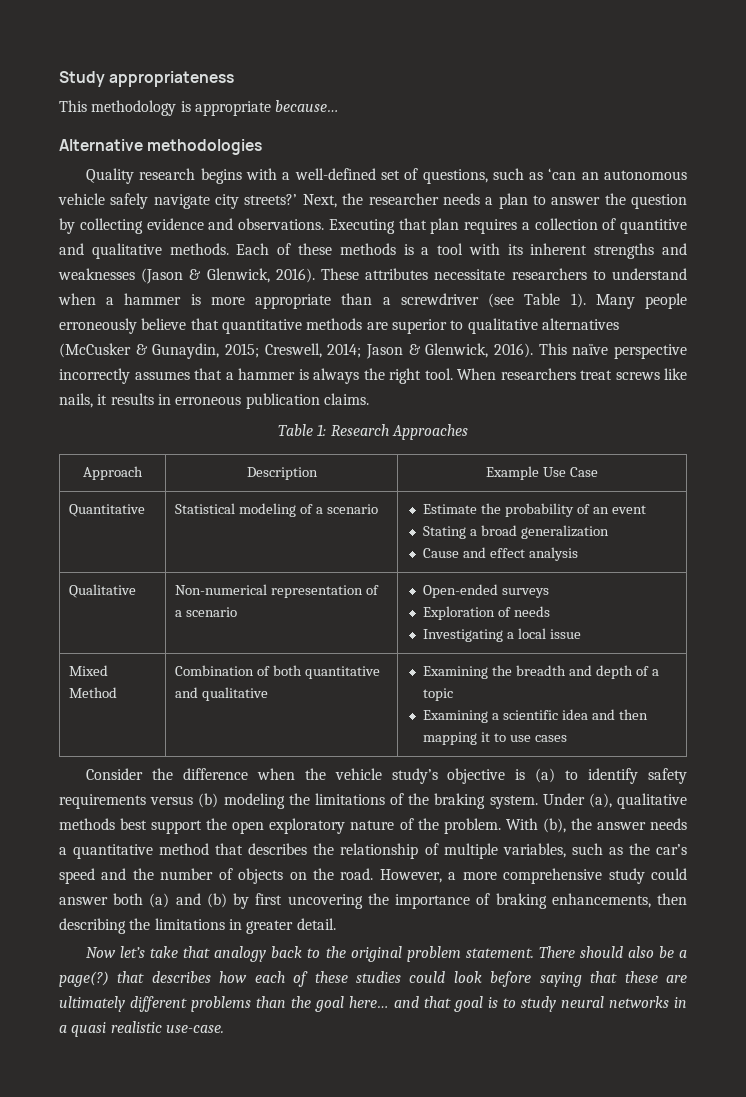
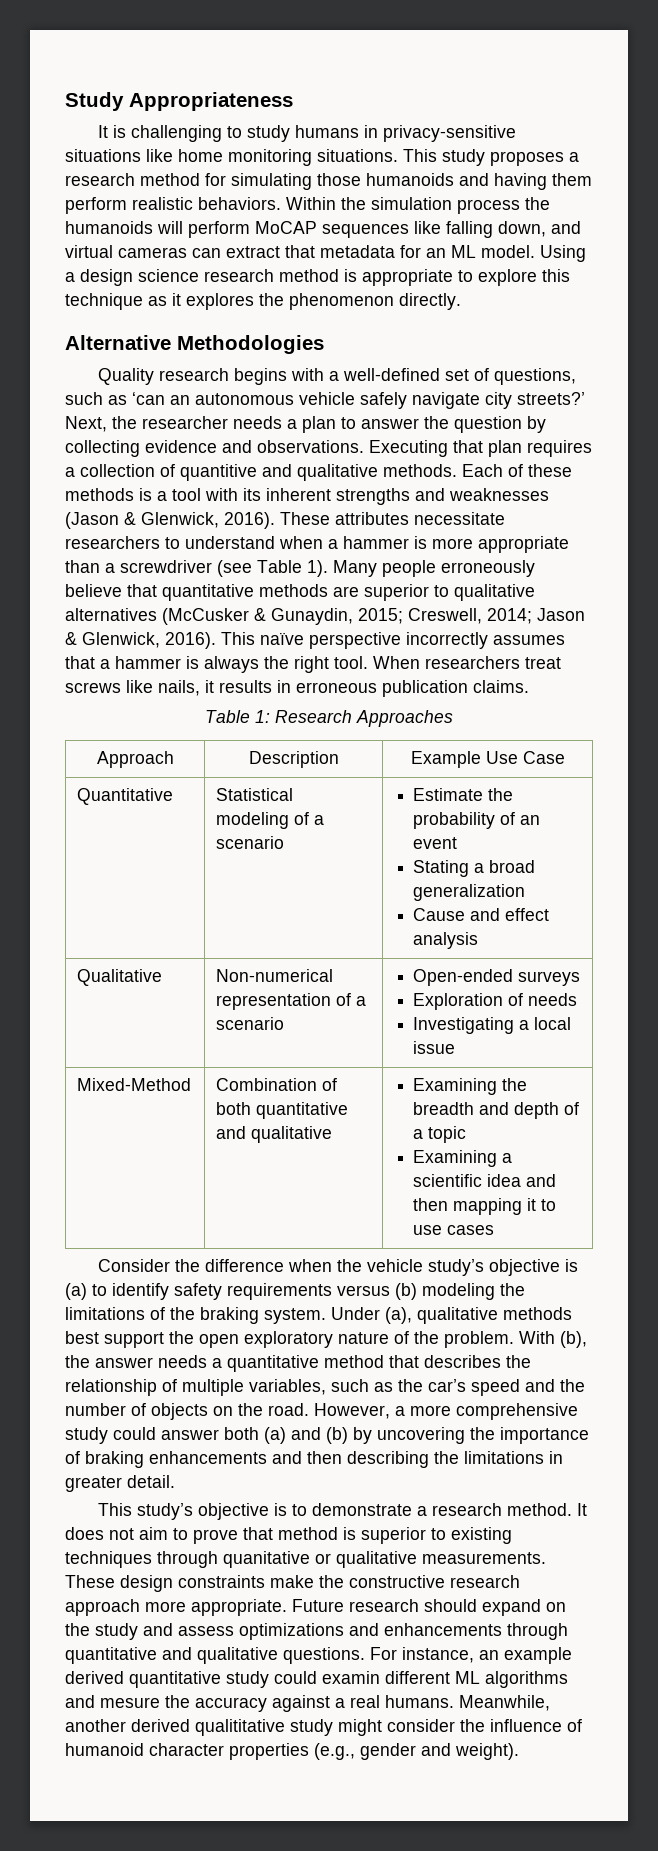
[109,71,235,87] [59,100,340,116] appropriateness // This methodology is appropriate because… -> [129,92,293,111] [97,125,516,142] [65,149,579,166] [65,173,592,190] [65,197,550,214] [65,221,581,238] [65,245,586,262] [65,269,570,286] [65,293,461,310] Appropriateness // It is challenging to study humans in privacy-sensitive situations like home monitoring situations. This study proposes a research method for simulating those humanoids and having them perform realistic behaviors. Within the simulation process the humanoids will perform MoCAP sequences like falling down, and virtual cameras can extract that metadata for an ML model. Using a design science research method is appropriate to explore this technique as it explores the phenomenon directly.
[147,139,263,155] methodologies -> [177,335,324,354] Methodologies
[69,665,109,676] [69,687,118,698] Mixed Method -> [77,1078,192,1091] Mixed-Method
[255,893,283,905] first -> (372, 1435) none
[551,893,651,908] enhancements, -> [149,1451,302,1464] enhancements and
[86,946,687,962] [59,971,688,987] [59,996,687,1012] [59,1021,224,1037] Now let’s take that analogy back to the original problem statement. There should also be a page(?) that describes how each of these studies could look before saying that these are ultimately different problems than the goal here… and that goal is to study neural networks in a quasi realistic use-case. -> [97,1503,587,1520] [65,1527,512,1544] [65,1551,546,1568] [65,1575,520,1592] [65,1599,566,1616] [65,1623,568,1640] [65,1647,572,1664] [65,1671,568,1688] [65,1695,550,1712] [65,1719,582,1736] [65,1743,519,1760] This study’s objective is to demonstrate a research method. It does not aim to prove that method is superior to existing techniques through quanitative or qualitative measurements. These design constraints make the constructive research approach more appropriate. Future research should expand on the study and assess optimizations and enhancements through quantitative and qualitative questions. For instance, an example derived quantitative study could examin different ML algorithms and mesure the accuracy against a real humans. Meanwhile, another derived qualititative study might consider the influence of humanoid character properties (e.g., gender and weight).

